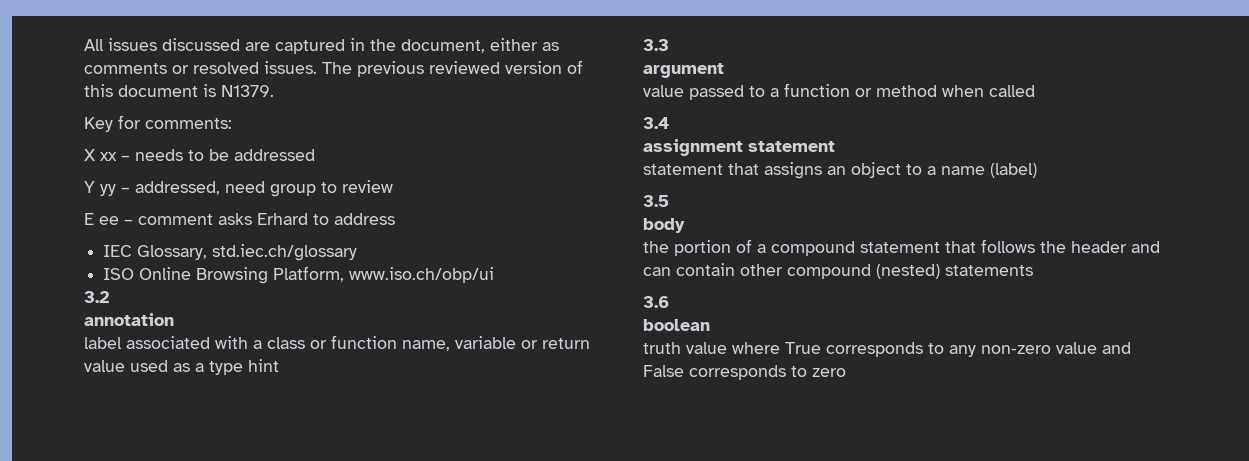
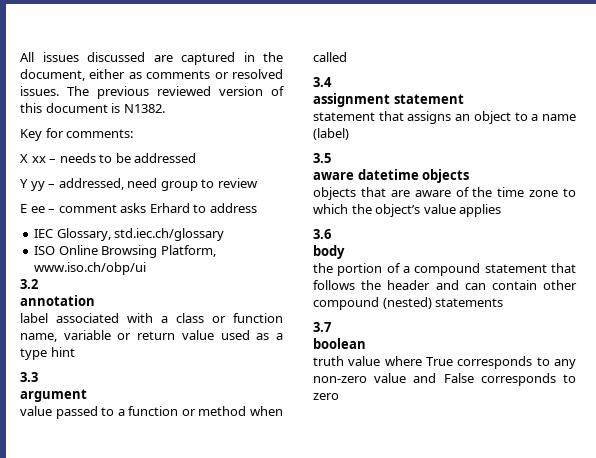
[221,85,274,97] N1379. -> [123,104,165,113] N1382.
(669, 201) none -> [313,169,470,183] [313,187,576,200] [313,204,502,217] [313,229,331,239] // aware datetime objects // objects that are aware of the time zone to which the object’s value applies // 3.6
[643,296,669,308] 3.6 -> [313,322,331,332] 3.7

